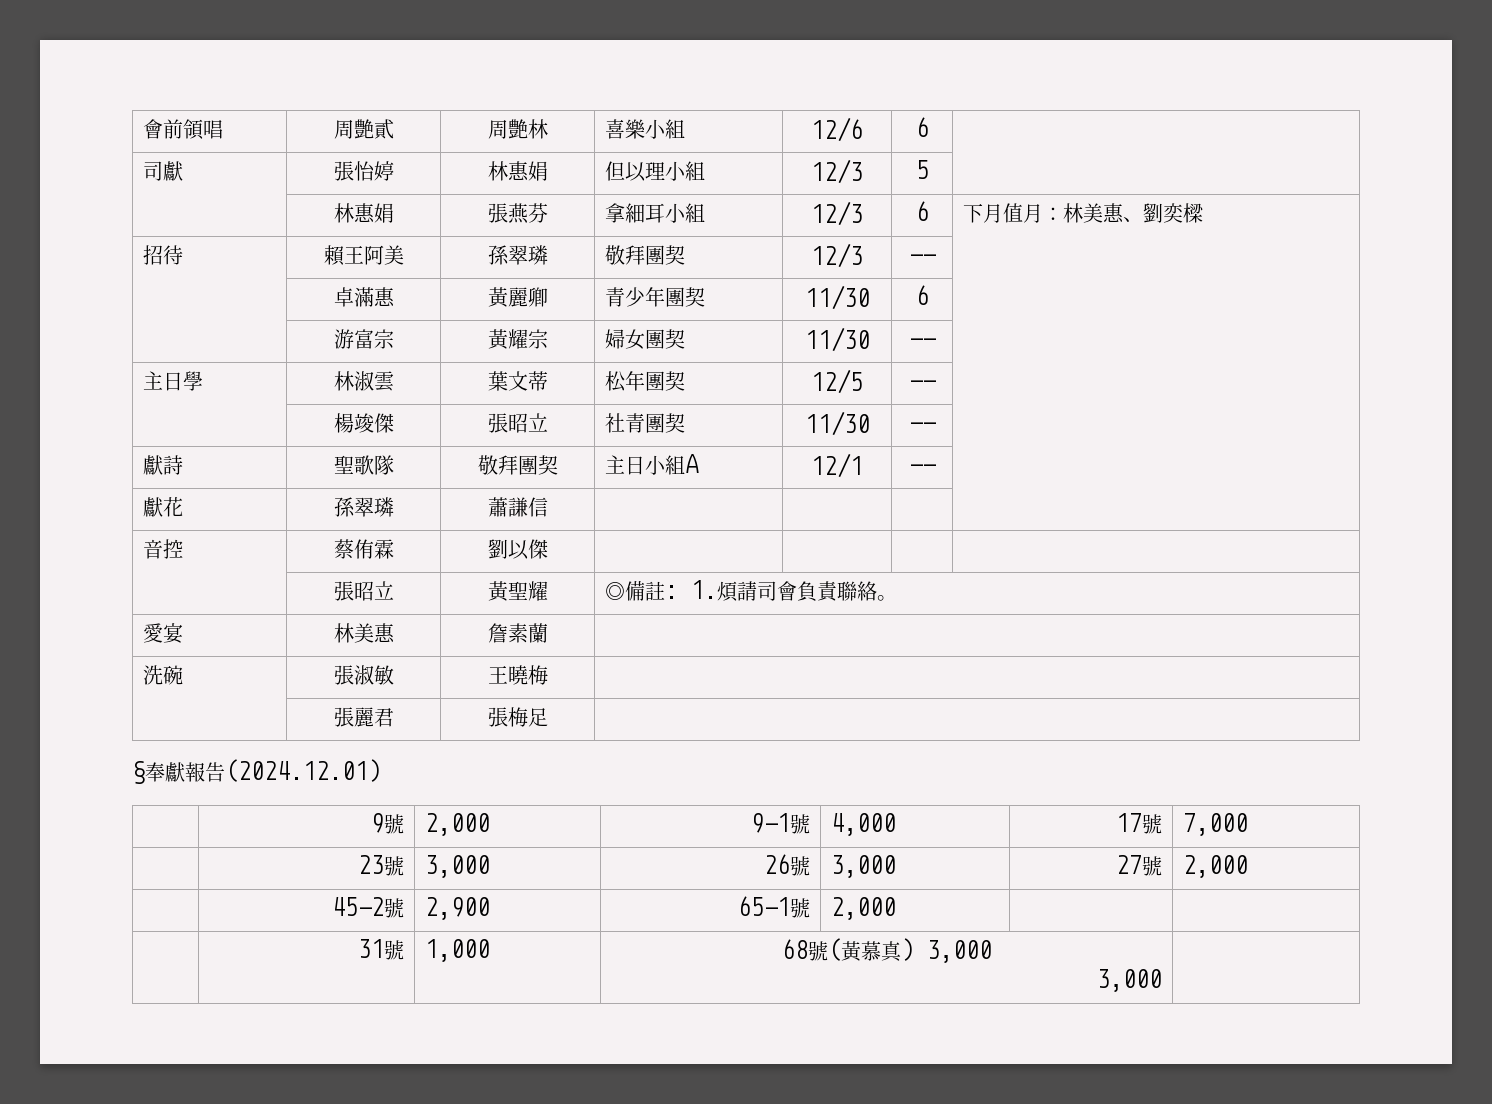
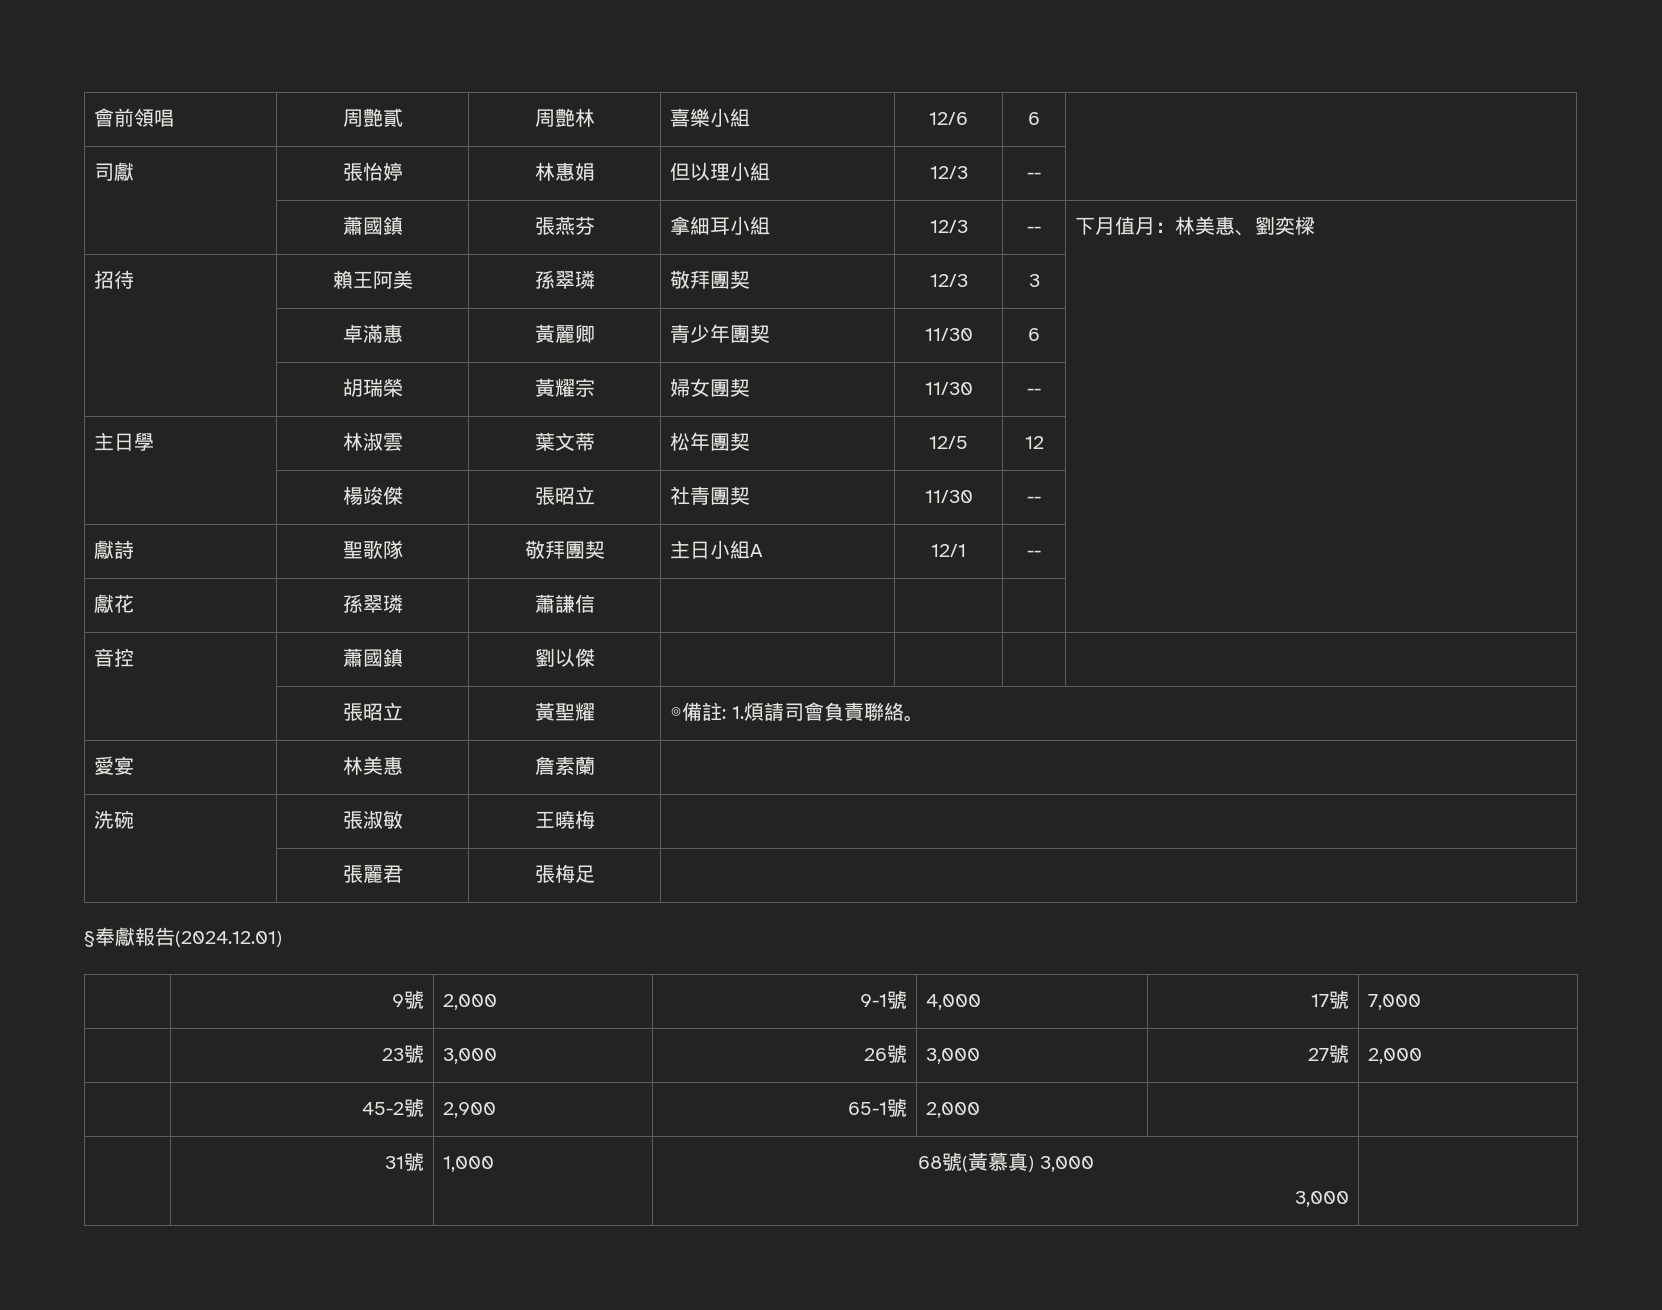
[915,160,929,179] [333,203,394,223] 5 | // | 林惠娟 -> [1027,172,1041,179] [342,216,403,235] -- | // | 蕭國鎮
[915,201,929,221] 6 -> [1027,226,1041,233] --
[909,254,936,263] -- -> [1028,274,1040,287] 3
[333,329,394,349] 游富宗 -> [342,378,403,397] 胡瑞榮
[909,380,936,389] -- -> [1024,436,1044,449] 12
[333,539,394,559] 蔡侑霖 -> [342,648,403,667] 蕭國鎮

